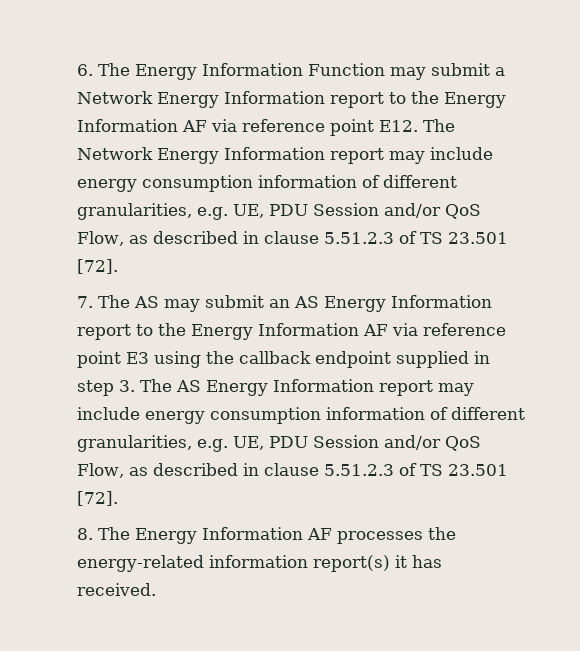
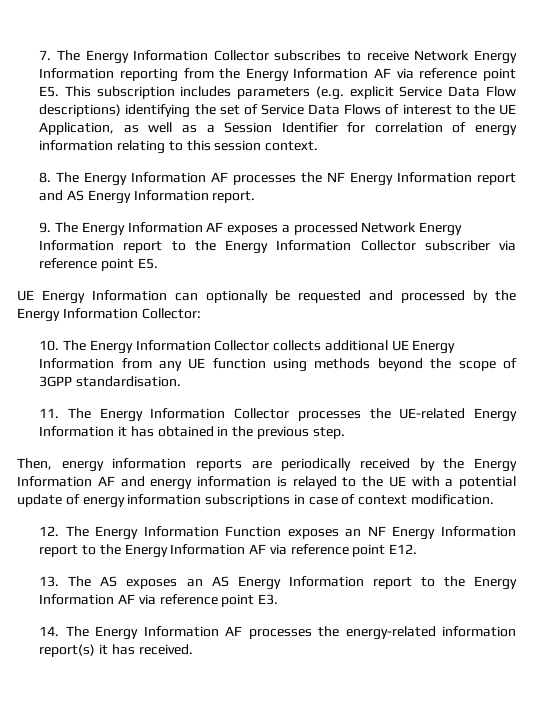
[77,63,506,80] [77,91,154,104] 6. The Energy Information Function may submit a Network -> [39,50,517,64] [39,68,516,82] [39,86,517,100] [39,104,516,118] [39,122,517,136] [39,140,319,154] [39,172,516,186] [39,190,256,204] [39,222,463,236] [39,240,516,254] [39,258,158,271] [17,290,516,304] [17,308,201,322] [39,340,456,354] [39,358,517,372] [39,376,181,387] [39,408,518,422] [39,426,345,439] [17,458,517,472] [17,476,516,490] [17,494,495,508] [39,526,386,540] 7. The Energy Information Collector subscribes to receive Network Energy Information reporting from the Energy Information AF via reference point E5. This subscription includes parameters (e.g. explicit Service Data Flow descriptions) identifying the set of Service Data Flows of interest to the UE Application, as well as a Session Identifier for correlation of energy information relating to this session context. // 8. The Energy Information AF processes the NF Energy Information report and AS Energy Information report. // 9. The Energy Information AF exposes a processed Network Energy Information report to the Energy Information Collector subscriber via reference point E5. // UE Energy Information can optionally be requested and processed by the Energy Information Collector: // 10. The Energy Information Collector collects additional UE Energy Information from any UE function using methods beyond the scope of 3GPP standardisation. // 11. The Energy Information Collector processes the UE-related Energy Information it has obtained in the previous step. // Then, energy information reports are periodically received by the Energy Information AF and energy information is relayed to the UE with a potential update of energy information subscriptions in case of context modification. // 12. The Energy Information Function exposes an NF
[423,119,456,132] [77,147,494,164] [77,175,458,192] [77,203,482,220] [77,231,509,246] [77,259,119,274] [77,295,265,312] The Network Energy Information report may include energy consumption information of different granularities, e.g. UE, PDU Session and/or QoS Flow, as described in clause 5.51.2.3 of TS 23.501 [72]. // 7. The AS may submit -> [39,576,178,589] // 13. The AS exposes
[126,351,491,368] [77,379,475,396] [77,407,526,424] [77,435,482,452] [77,463,509,478] [77,491,119,506] [77,528,94,540] E3 using the callback endpoint supplied in step 3. The AS Energy Information report may include energy consumption information of different granularities, e.g. UE, PDU Session and/or QoS Flow, as described in clause 5.51.2.3 of TS 23.501 [72]. // 8. -> [258,594,279,605] [39,626,60,636] E3. // 14.

